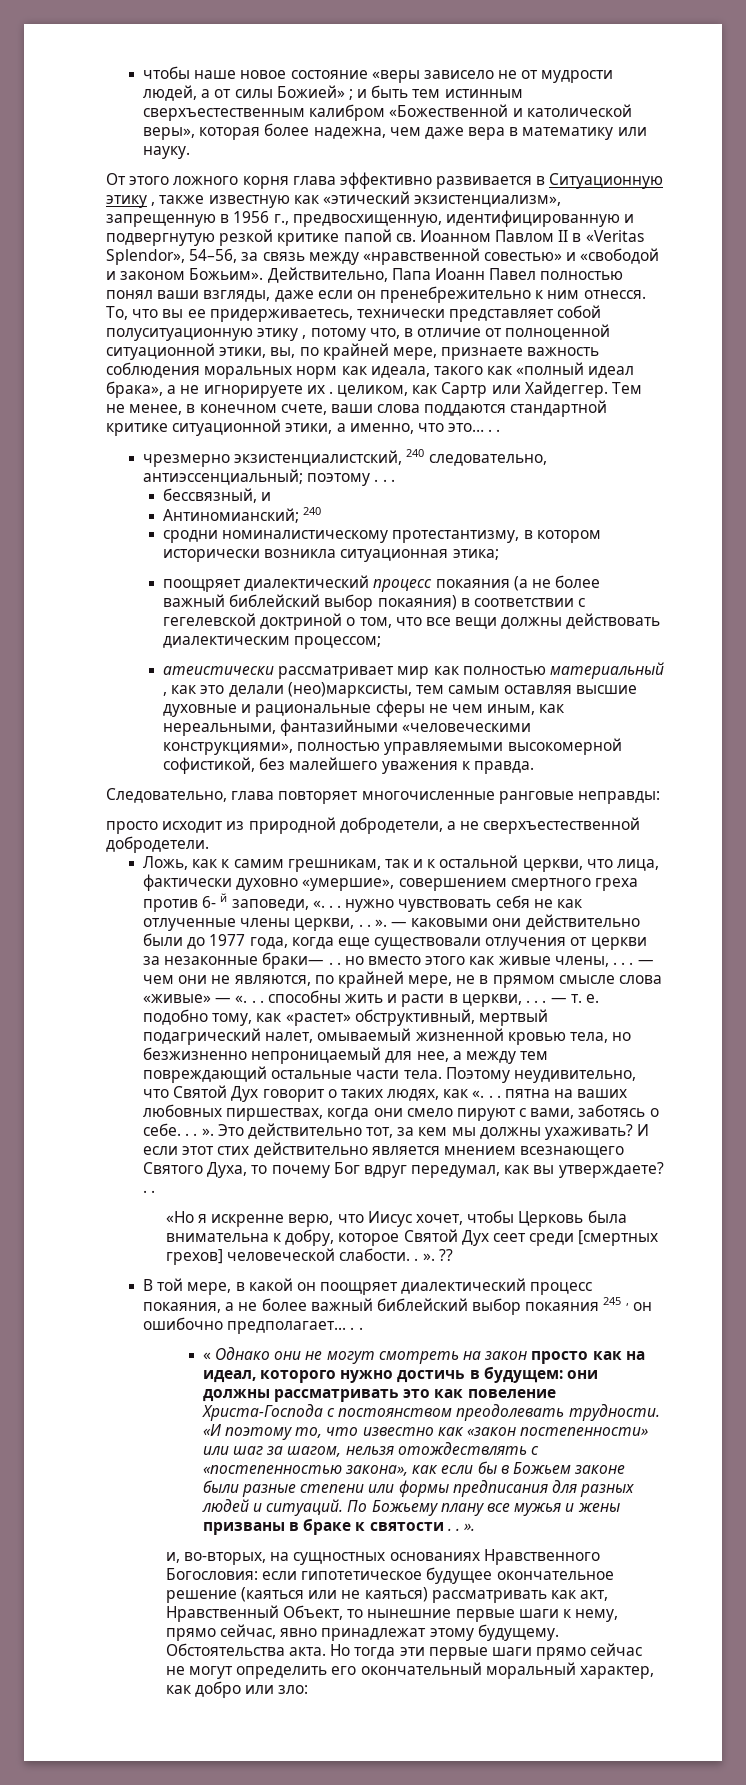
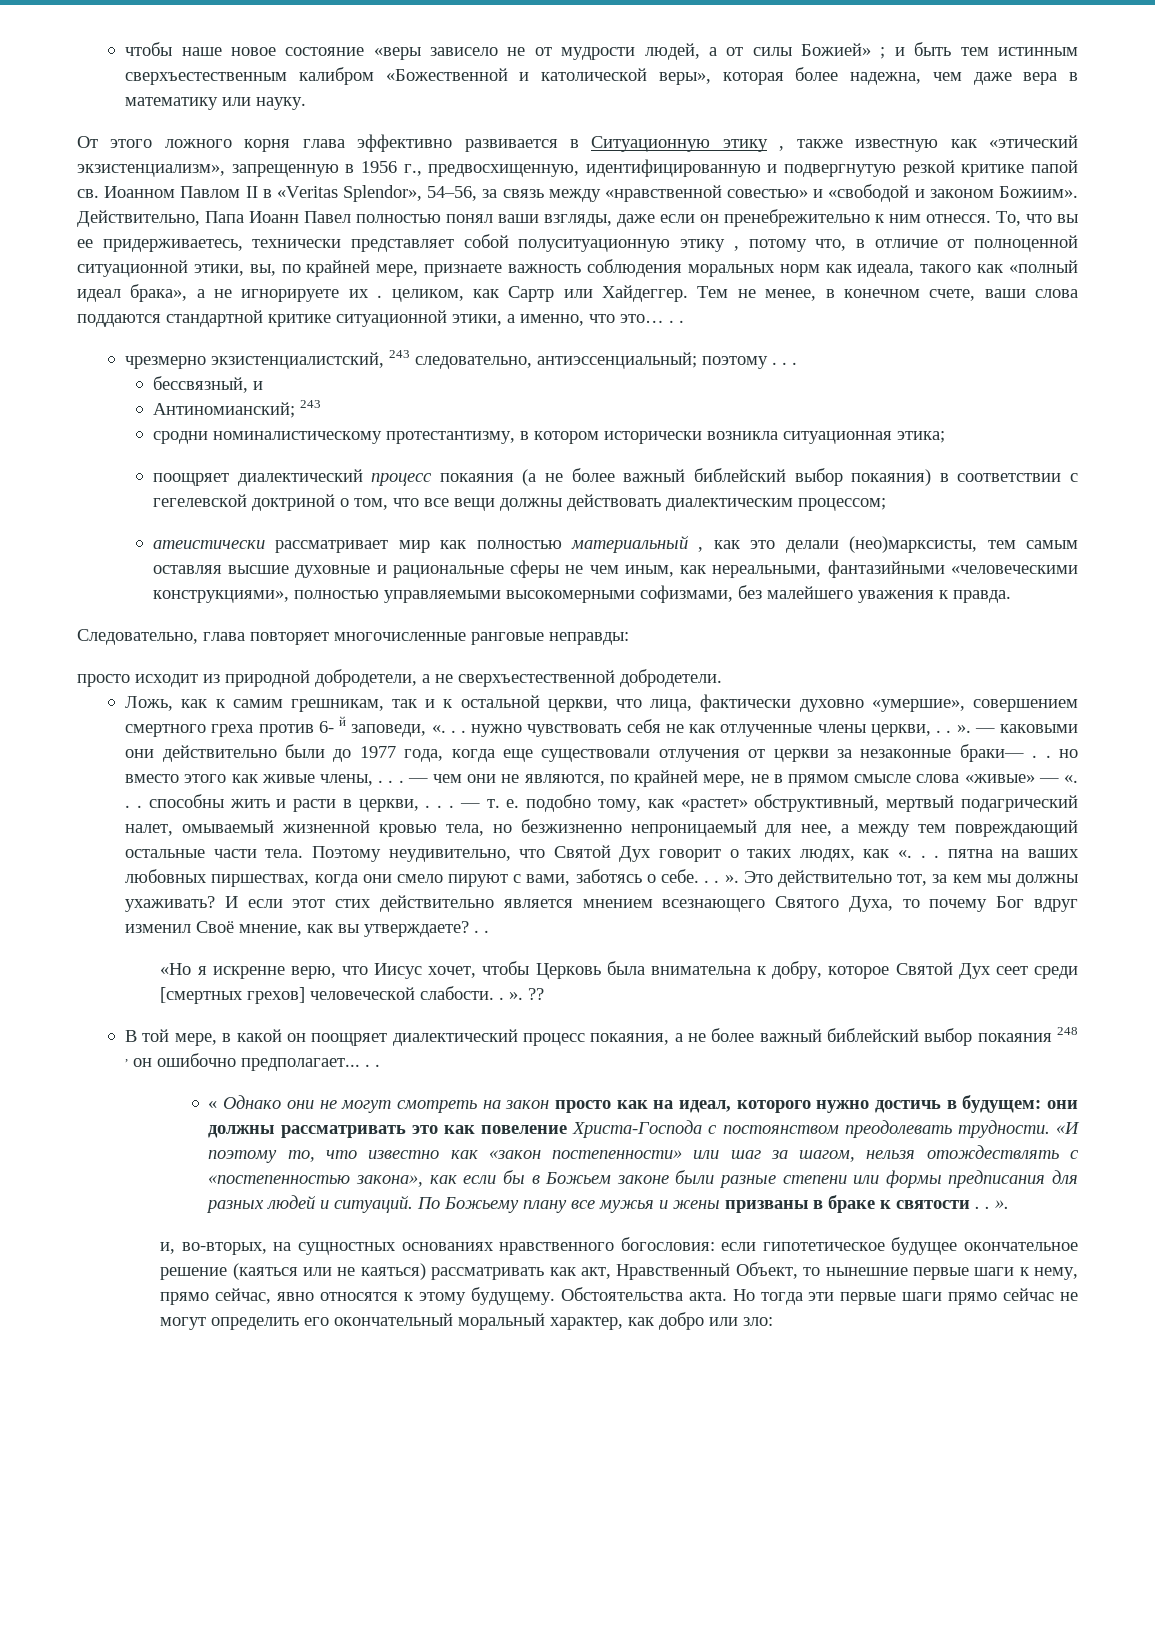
[189,268,264,280] Божьим». -> [998,186,1078,198] Божиим».
[406,449,425,457] 240 -> [389,350,411,358] 243
[303,507,322,515] 240 -> [299,400,321,408] 243
[507,738,622,755] [162,757,255,774] высокомерной софистикой, -> [505,585,733,603] высокомерными софизмами,
[411,1165,501,1178] передумал, -> [125,921,303,936] изменил Своё мнение,
[603,1297,622,1305] 245 -> [1057,1027,1078,1035] 248
[483,1549,600,1565] [165,1568,258,1580] Нравственного Богословия: -> [499,1237,715,1255] нравственного богословия:
[321,1628,427,1641] принадлежат -> [320,1292,414,1301] относятся к

